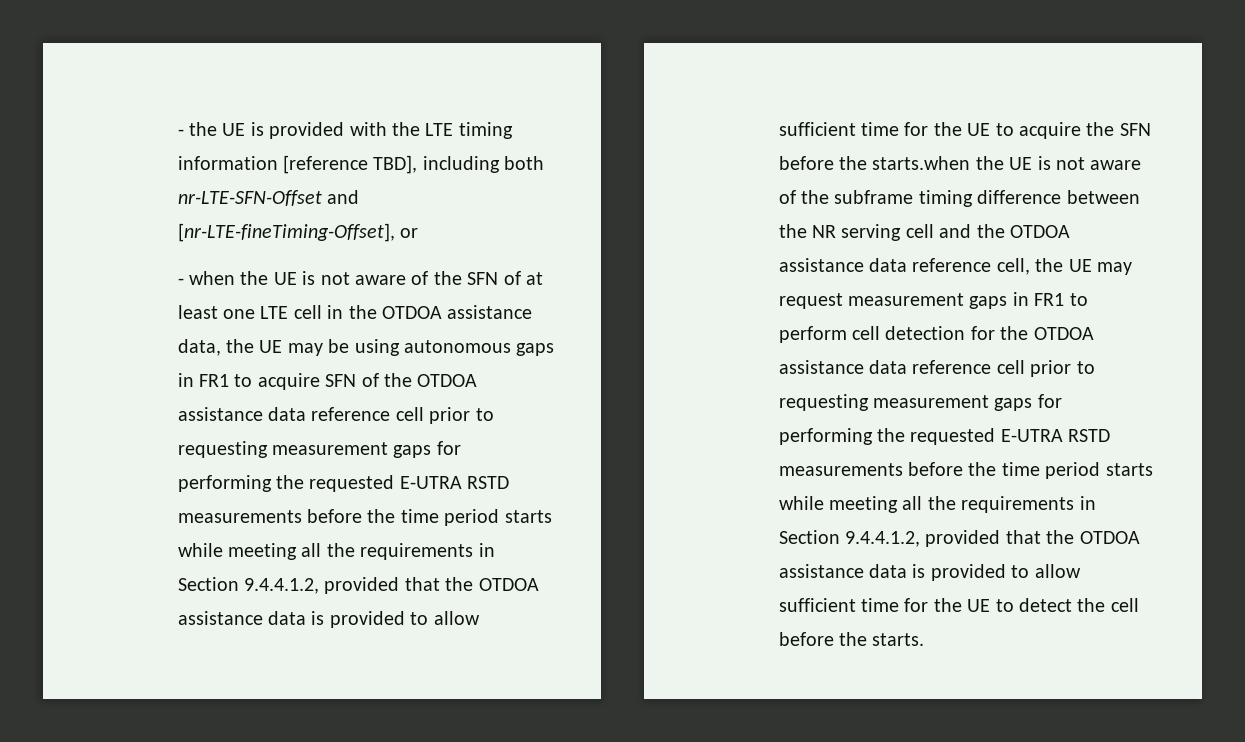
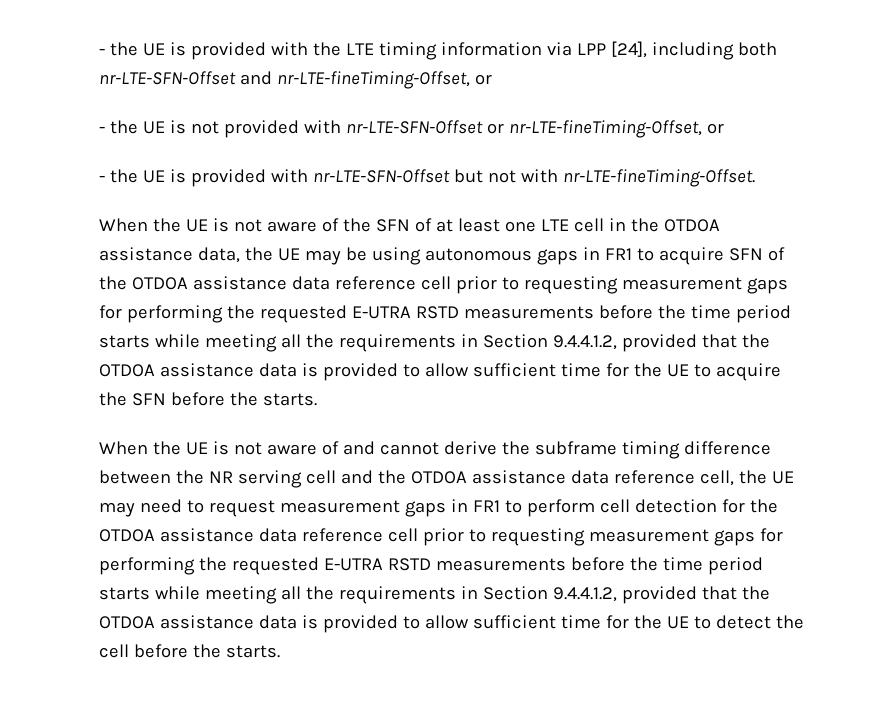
[283,155,418,174] [reference TBD], -> [546,41,647,58] via LPP [24],
[177,223,419,242] [177,271,236,285] [nr-LTE-fineTiming-Offset], or // - when -> [277,71,493,89] [99,120,724,138] [99,169,755,187] [99,218,149,232] nr-LTE-fineTiming-Offset, or // - the UE is not provided with nr-LTE-SFN-Offset or nr-LTE-fineTiming-Offset, or // - the UE is provided with nr-LTE-SFN-Offset but not with nr-LTE-fineTiming-Offset. // When
[872,156,1142,170] [778,190,796,204] starts.when the UE is not aware of -> [263,393,318,406] [99,441,497,455] starts. // When the UE is not aware of and cannot derive
(1133, 268) none -> [140,499,205,513] need to

